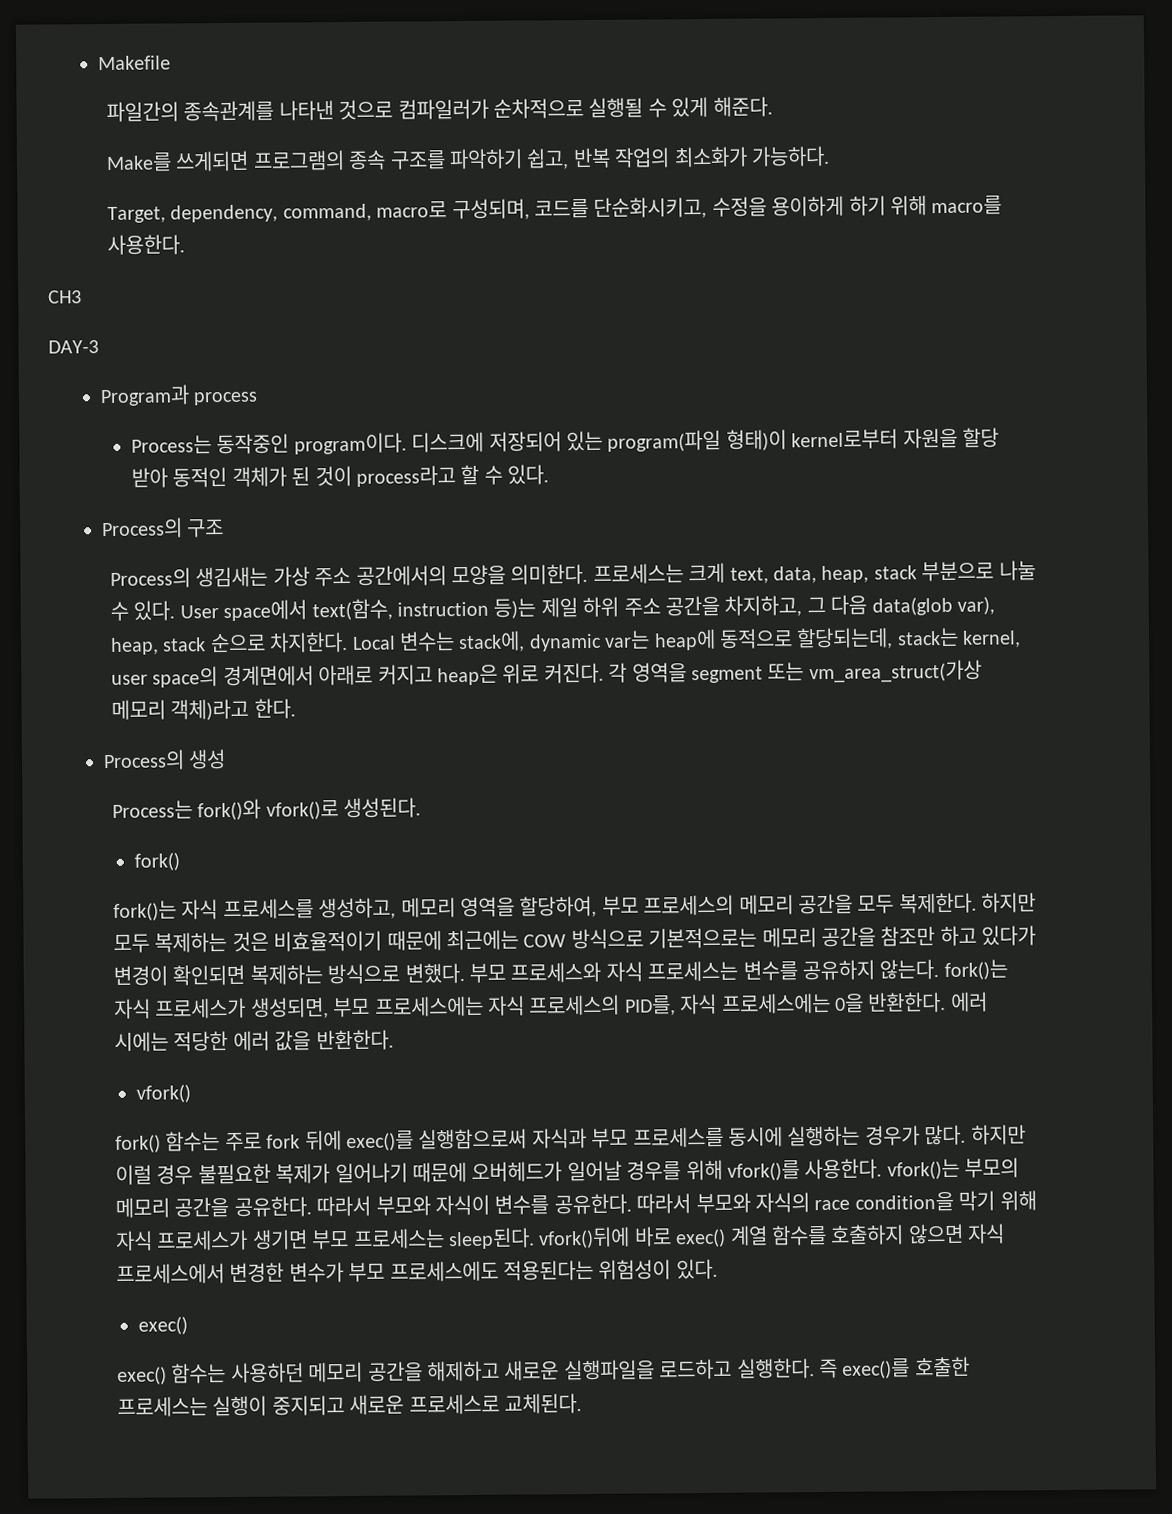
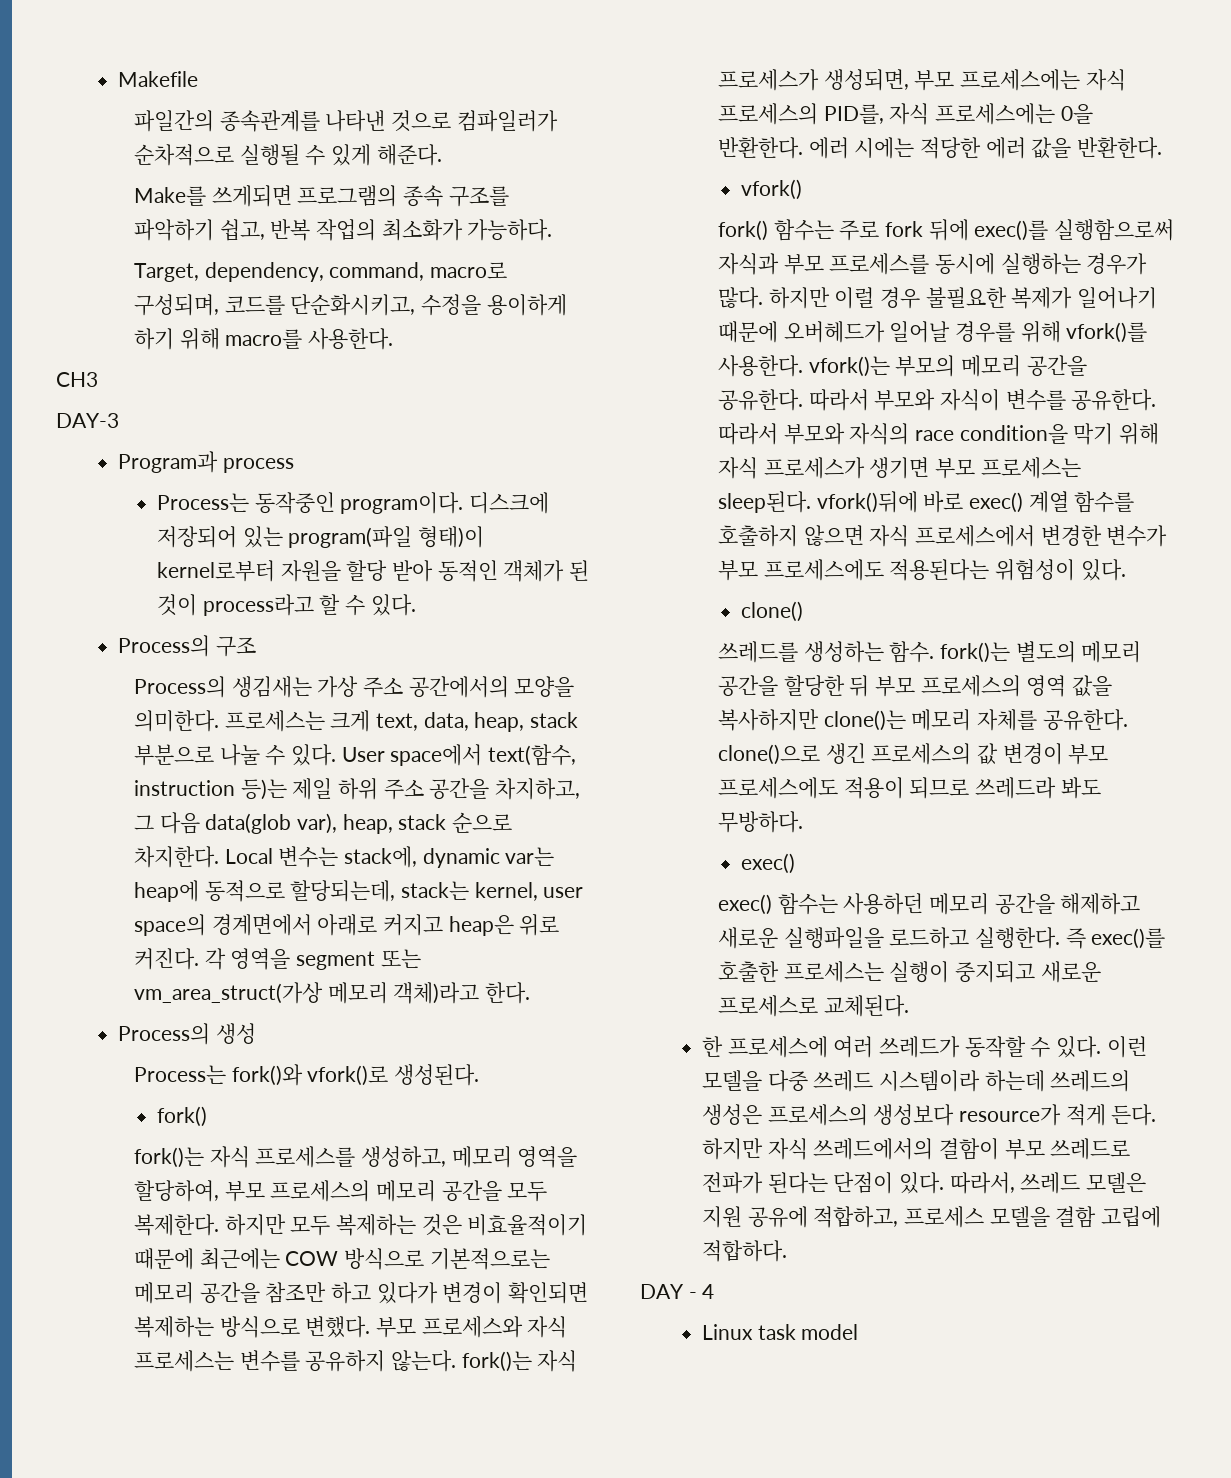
(718, 1269) none -> [741,601,804,622] [718,641,1142,663] [718,675,1113,697] [718,709,1128,731] [718,743,1109,765] [718,777,1101,799] [718,811,804,833] // clone() // 쓰레드를 생성하는 함수. fork()는 별도의 메모리 공간을 할당한 뒤 부모 프로세스의 영역 값을 복사하지만 clone()는 메모리 자체를 공유한다. clone()으로 생긴 프로세스의 값 변경이 부모 프로세스에도 적용이 되므로 쓰레드라 봐도 무방하다.
(582, 1403) none -> [702,1036,1147,1058] [702,1070,1131,1092] [702,1104,1157,1126] [702,1138,1131,1160] [702,1172,1147,1194] [702,1206,1162,1228] [702,1240,788,1262] [640,1284,715,1299] [702,1324,859,1340] // 한 프로세스에 여러 쓰레드가 동작할 수 있다. 이런 모델을 다중 쓰레드 시스템이라 하는데 쓰레드의 생성은 프로세스의 생성보다 resource가 적게 든다. 하지만 자식 쓰레드에서의 결함이 부모 쓰레드로 전파가 된다는 단점이 있다. 따라서, 쓰레드 모델은 지원 공유에 적합하고, 프로세스 모델을 결함 고립에 적합하다. // DAY - 4 // Linux task model

